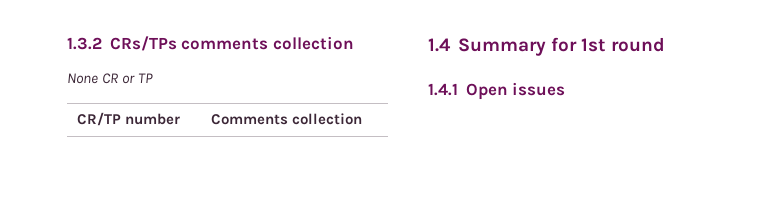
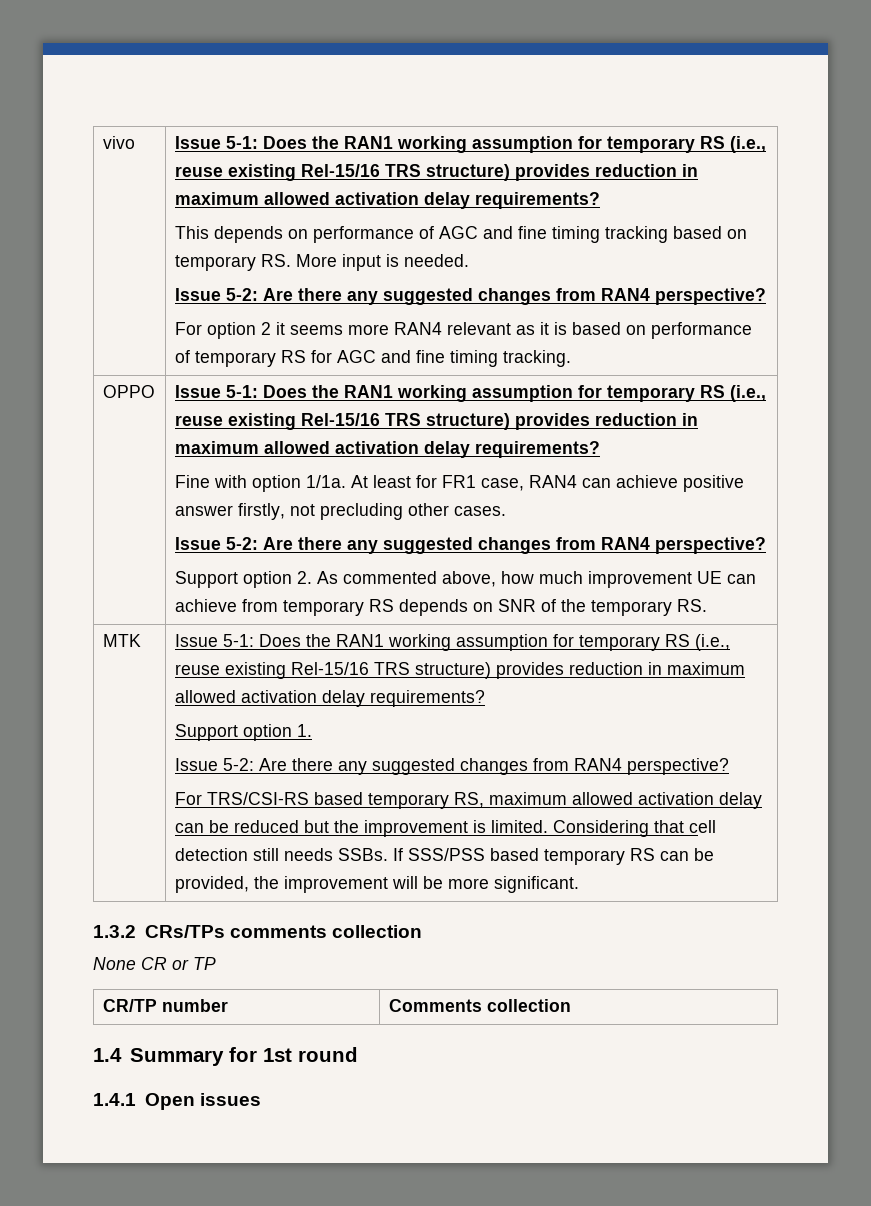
(67, 43) none -> [102,136,135,149] [174,136,766,153] [174,164,698,181] [174,192,600,209] [174,226,747,243] [174,254,469,271] [174,288,766,305] [174,322,752,339] [174,350,571,367] [102,385,155,398] [174,385,766,402] [174,413,698,430] [174,441,600,458] [174,475,744,492] [174,503,506,520] [174,537,766,554] [174,571,756,588] [174,599,707,616] [102,634,141,647] [174,634,730,651] [174,662,745,679] [174,690,485,707] [174,724,312,741] [174,758,729,775] [174,792,762,809] [174,820,716,837] [174,848,714,865] [174,876,579,893] vivo | Issue 5-1: Does the RAN1 working assumption for temporary RS (i.e., reuse existing Rel-15/16 TRS structure) provides reduction in maximum allowed activation delay requirements? // This depends on performance of AGC and fine timing tracking based on temporary RS. More input is needed. // Issue 5-2: Are there any suggested changes from RAN4 perspective? // For option 2 it seems more RAN4 relevant as it is based on performance of temporary RS for AGC and fine timing tracking. // OPPO | Issue 5-1: Does the RAN1 working assumption for temporary RS (i.e., reuse existing Rel-15/16 TRS structure) provides reduction in maximum allowed activation delay requirements? // Fine with option 1/1a. At least for FR1 case, RAN4 can achieve positive answer firstly, not precluding other cases. // Issue 5-2: Are there any suggested changes from RAN4 perspective? // Support option 2. As commented above, how much improvement UE can achieve from temporary RS depends on SNR of the temporary RS. // MTK | Issue 5-1: Does the RAN1 working assumption for temporary RS (i.e., reuse existing Rel-15/16 TRS structure) provides reduction in maximum allowed activation delay requirements? // Support option 1. // Issue 5-2: Are there any suggested changes from RAN4 perspective? // For TRS/CSI-RS based temporary RS, maximum allowed activation delay can be reduced but the improvement is limited. Considering that cell detection still needs SSBs. If SSS/PSS based temporary RS can be provided, the improvement will be more significant. //

